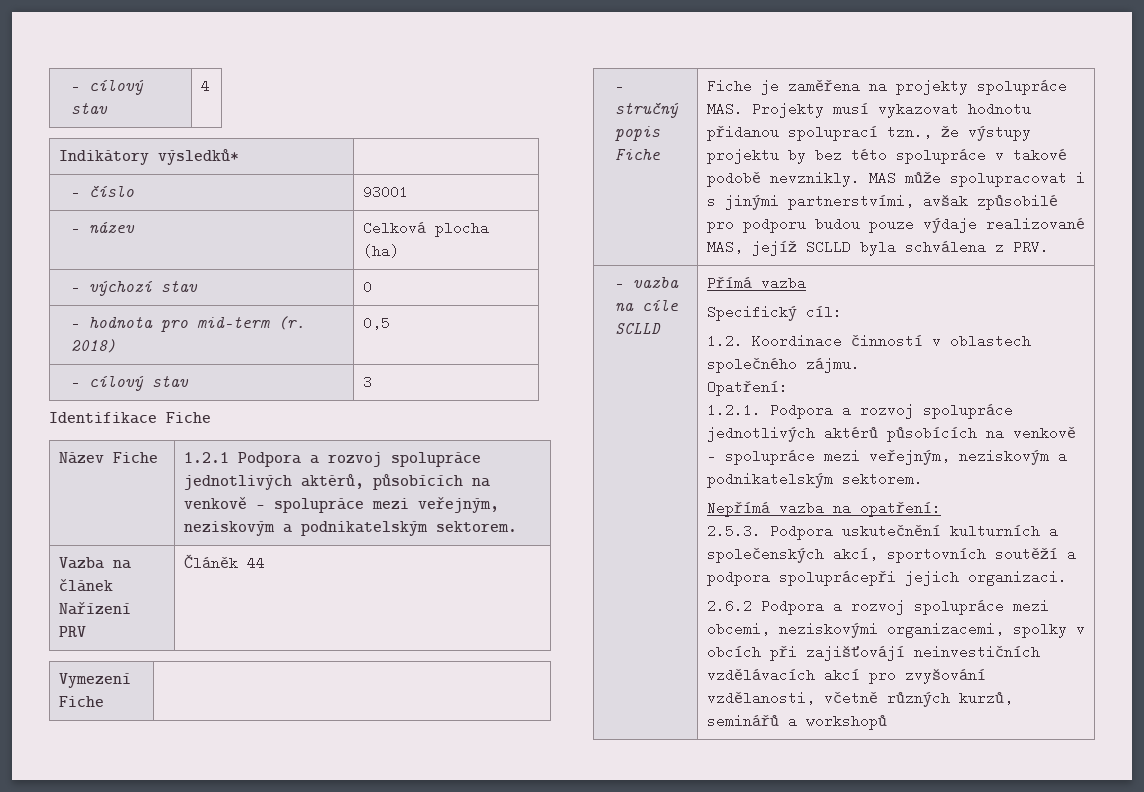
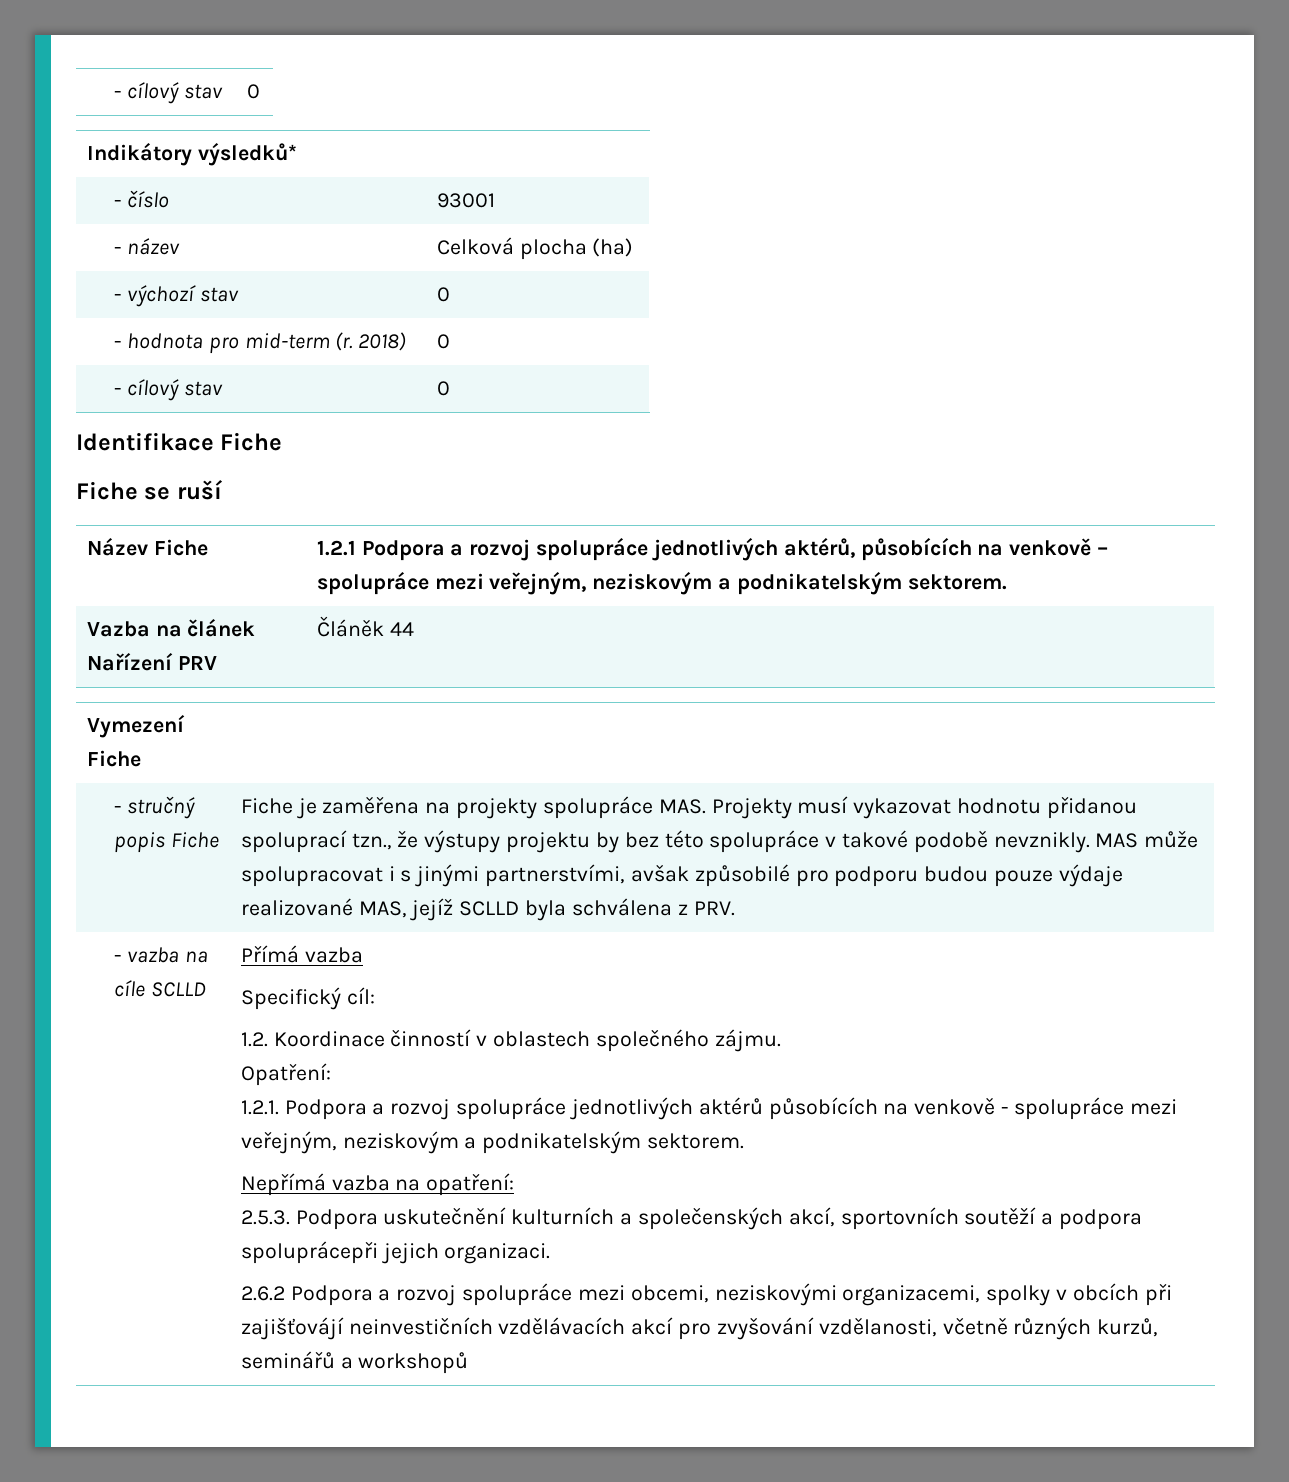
[70,79,144,95] [70,103,108,114] [200,79,210,93] - cílový stav | 4 -> [114,82,223,104] [246,84,260,99] - cílový stav | 0
[362,316,390,330] [70,375,189,391] [362,375,372,389] 0,5 // - cílový stav | 3 -> [436,334,450,349] [114,379,223,401] [436,381,450,396] 0 // - cílový stav | 0
(211, 417) none -> [76,480,223,500] // Fiche se ruší

